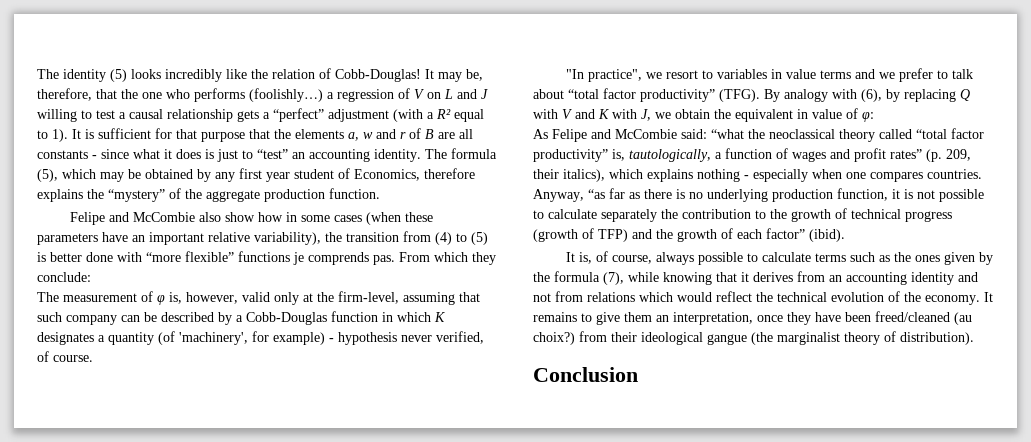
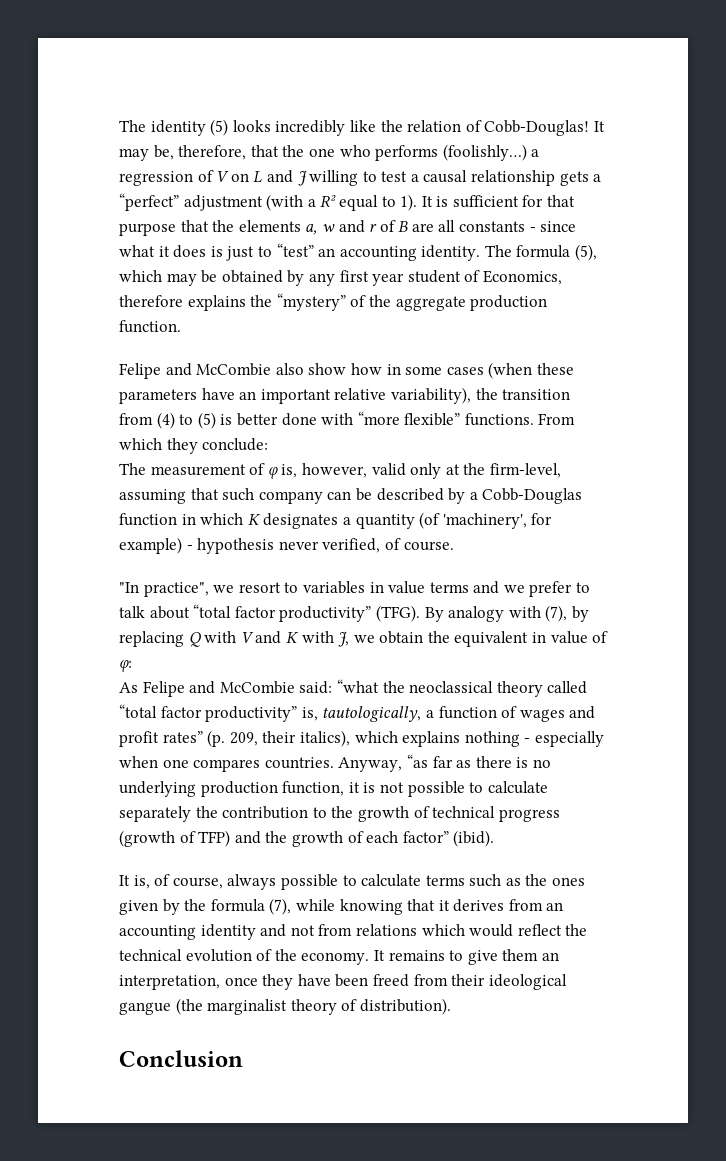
[238,251,395,265] functions je comprends pas. -> [464,413,534,426] functions.
[861,89,882,102] (6), -> [545,605,568,622] (7),
[875,311,972,325] [533,332,575,345] freed/cleaned (au choix?) -> [372,974,409,987] freed

